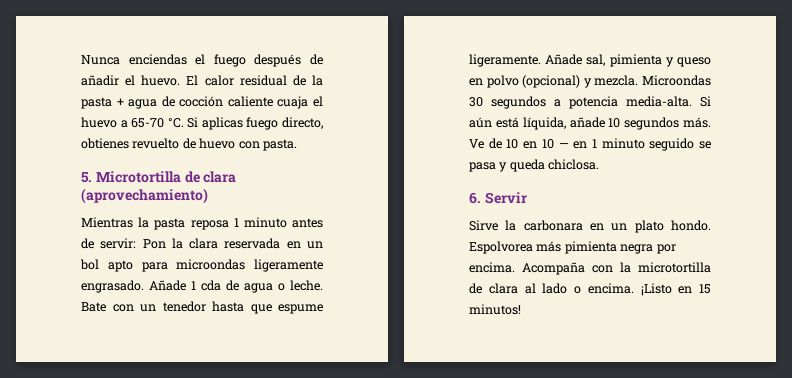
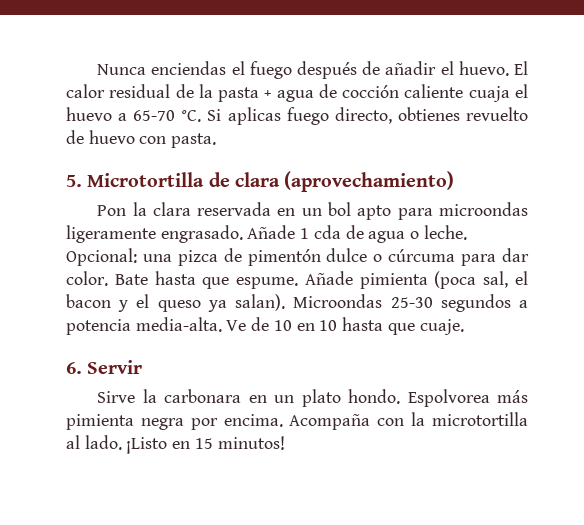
[81,217,323,230] [81,238,137,249] Mientras la pasta reposa 1 minuto antes de servir: -> (455, 181) none
[81,301,323,314] [469,54,711,67] [469,75,711,88] [469,96,711,109] [469,117,711,130] Bate con un tenedor hasta que espume ligeramente. Añade sal, pimienta y queso en polvo (opcional) y mezcla. Microondas 30 segundos a potencia media-alta. Si aún está líquida, añade 10 segundos más. -> [66,248,530,266] [66,271,528,289] [66,294,528,312] [66,317,222,335] Opcional: una pizca de pimentón dulce o cúrcuma para dar color. Bate hasta que espume. Añade pimienta (poca sal, el bacon y el queso ya salan). Microondas 25-30 segundos a potencia media-alta.
[558,138,711,151] [469,159,600,172] — en 1 minuto seguido se pasa y queda chiclosa. -> [342,317,464,335] hasta que cuaje.
[469,283,634,294] de clara al lado o encima. -> [66,435,122,450] al lado.

